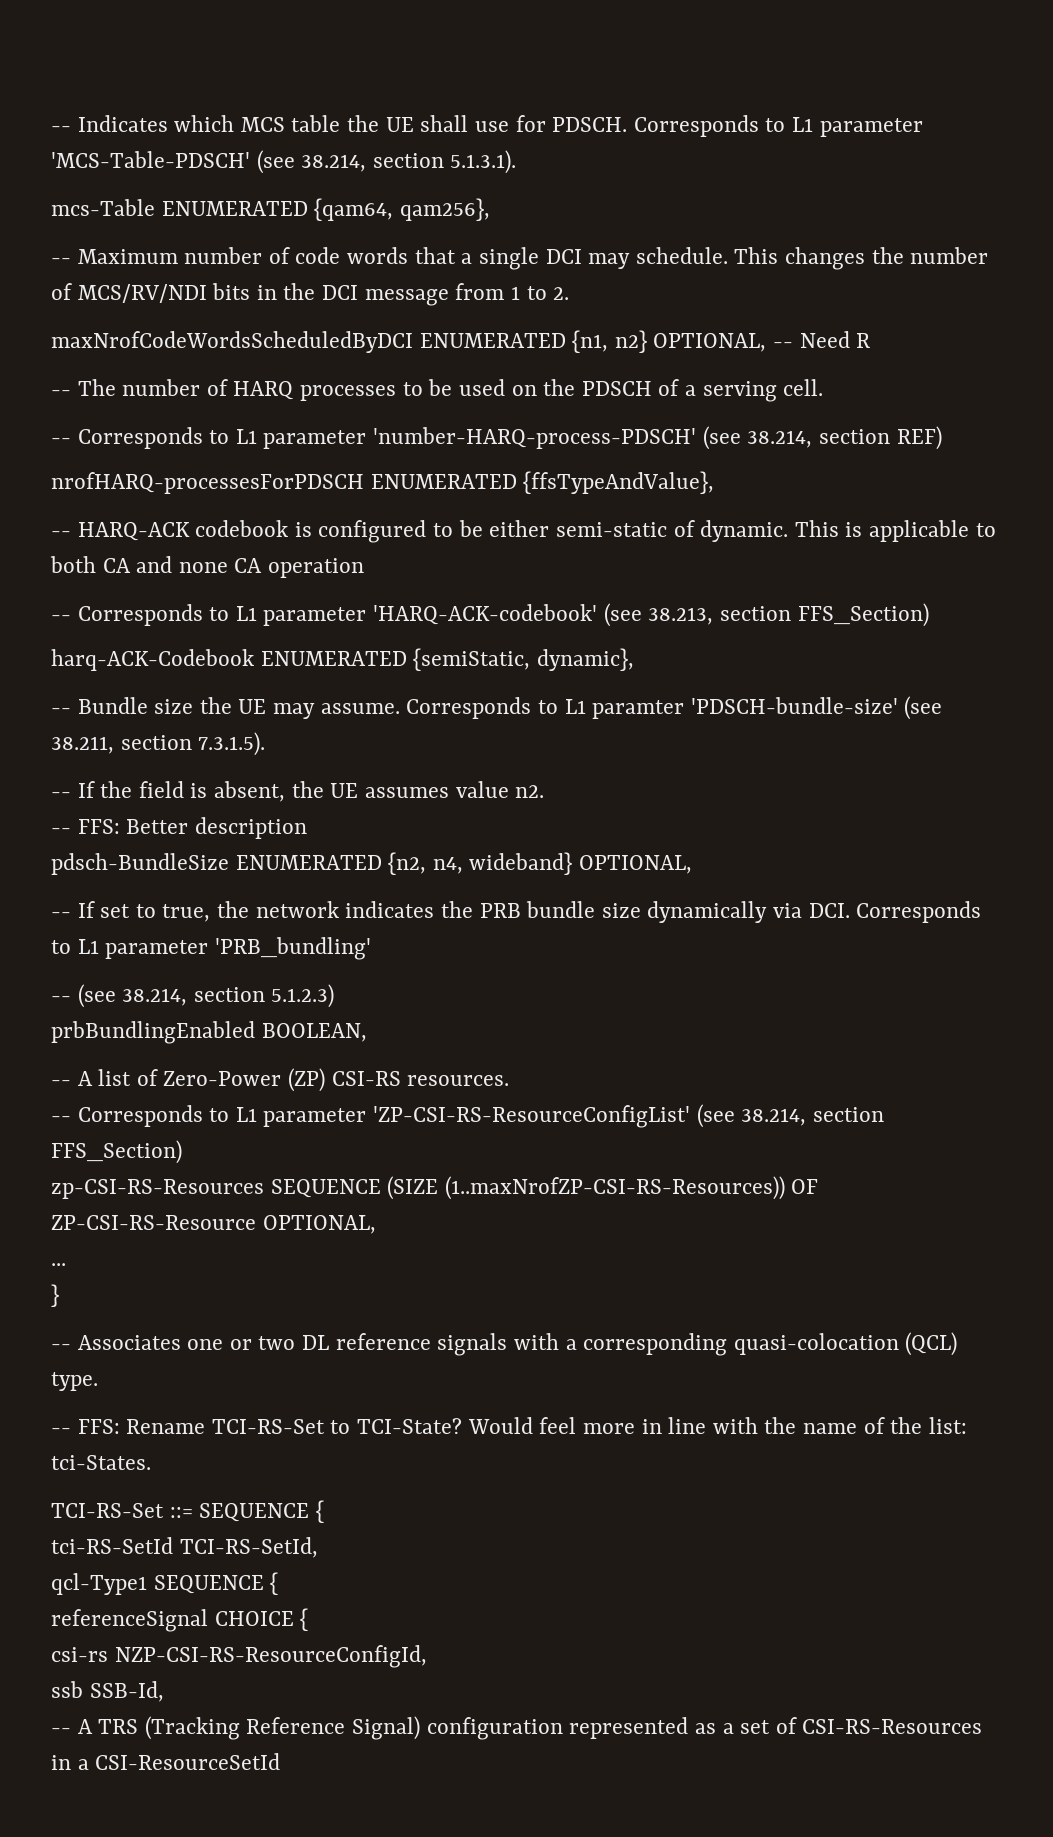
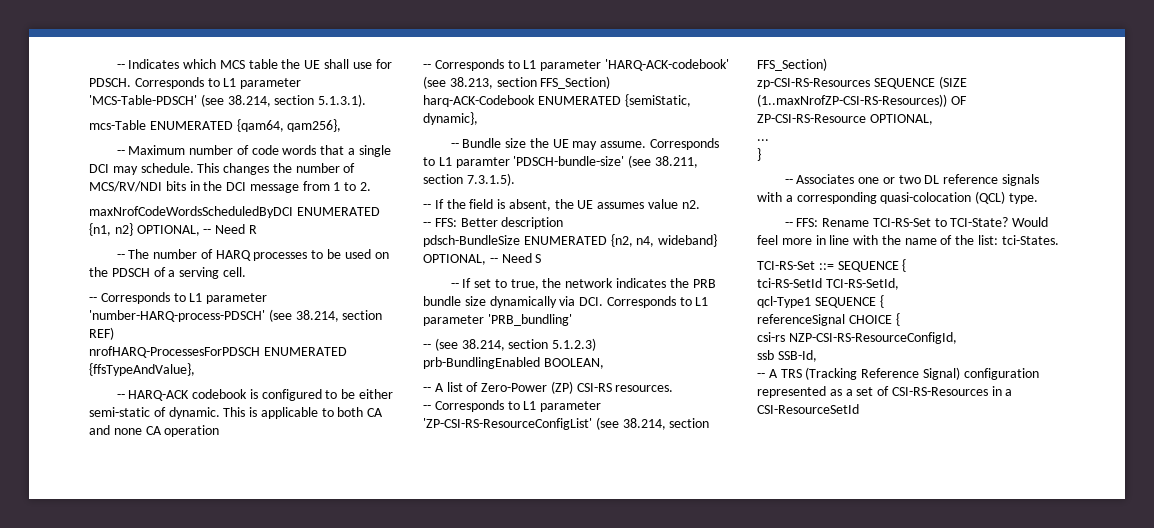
[51,472,364,494] nrofHARQ-processesForPDSCH -> [89,346,260,358] nrofHARQ-ProcessesForPDSCH
(693, 864) none -> [489,253,542,263] -- Need S
[51,1021,255,1044] prbBundlingEnabled -> [423,357,540,369] prb-BundlingEnabled

